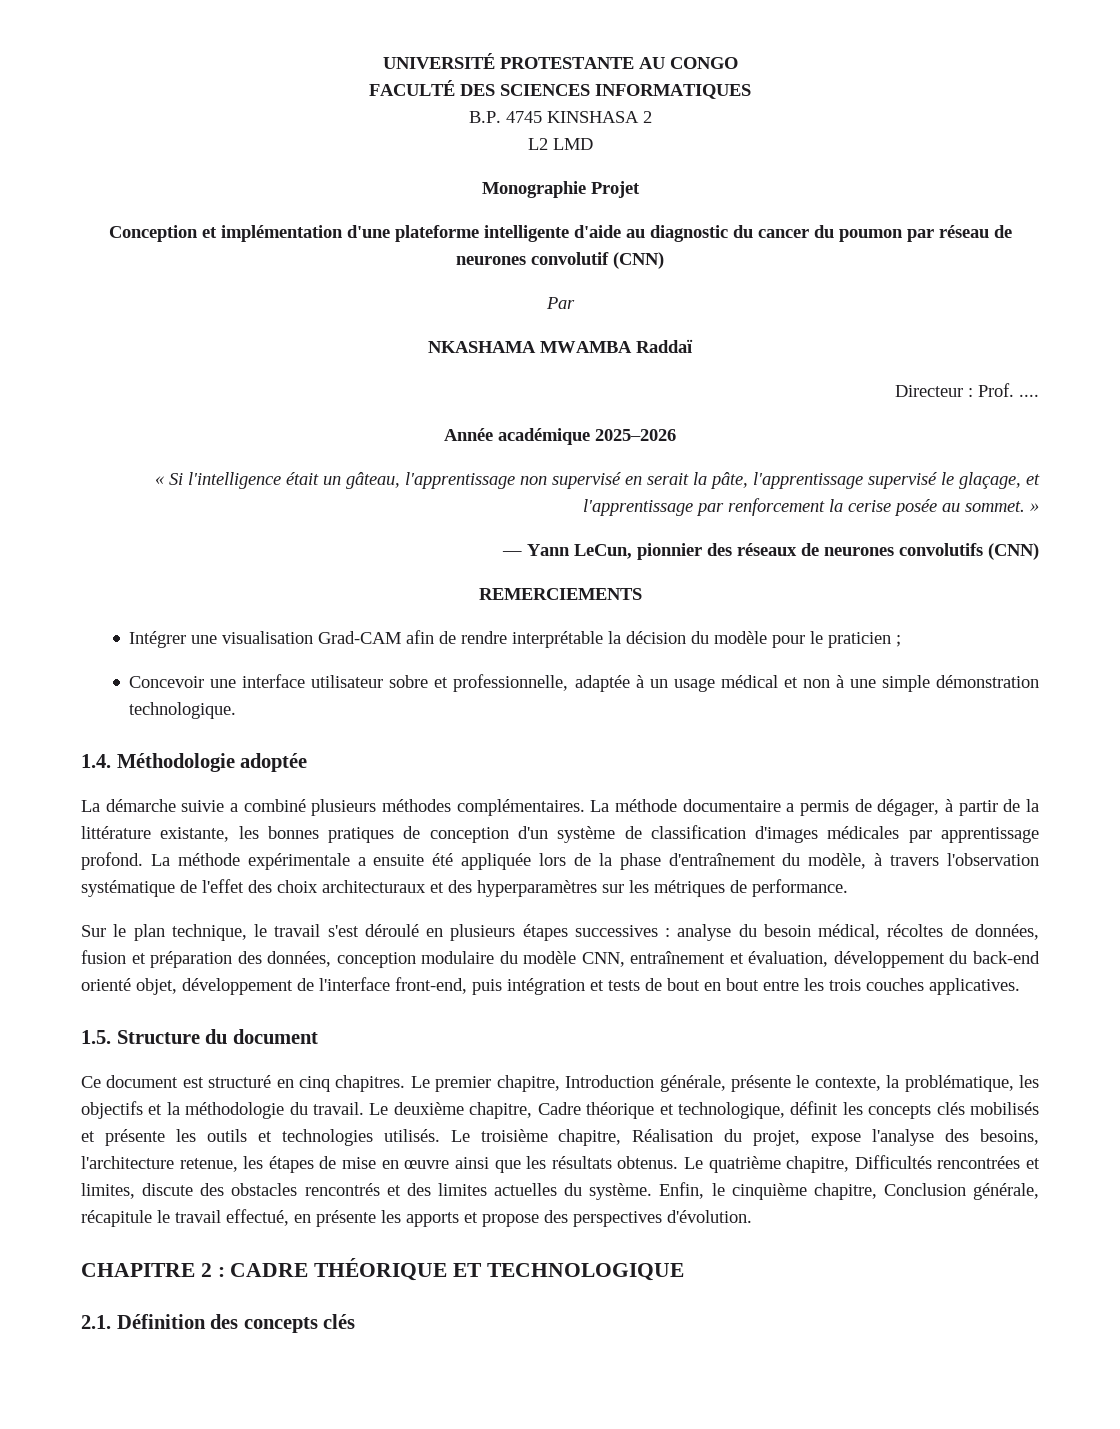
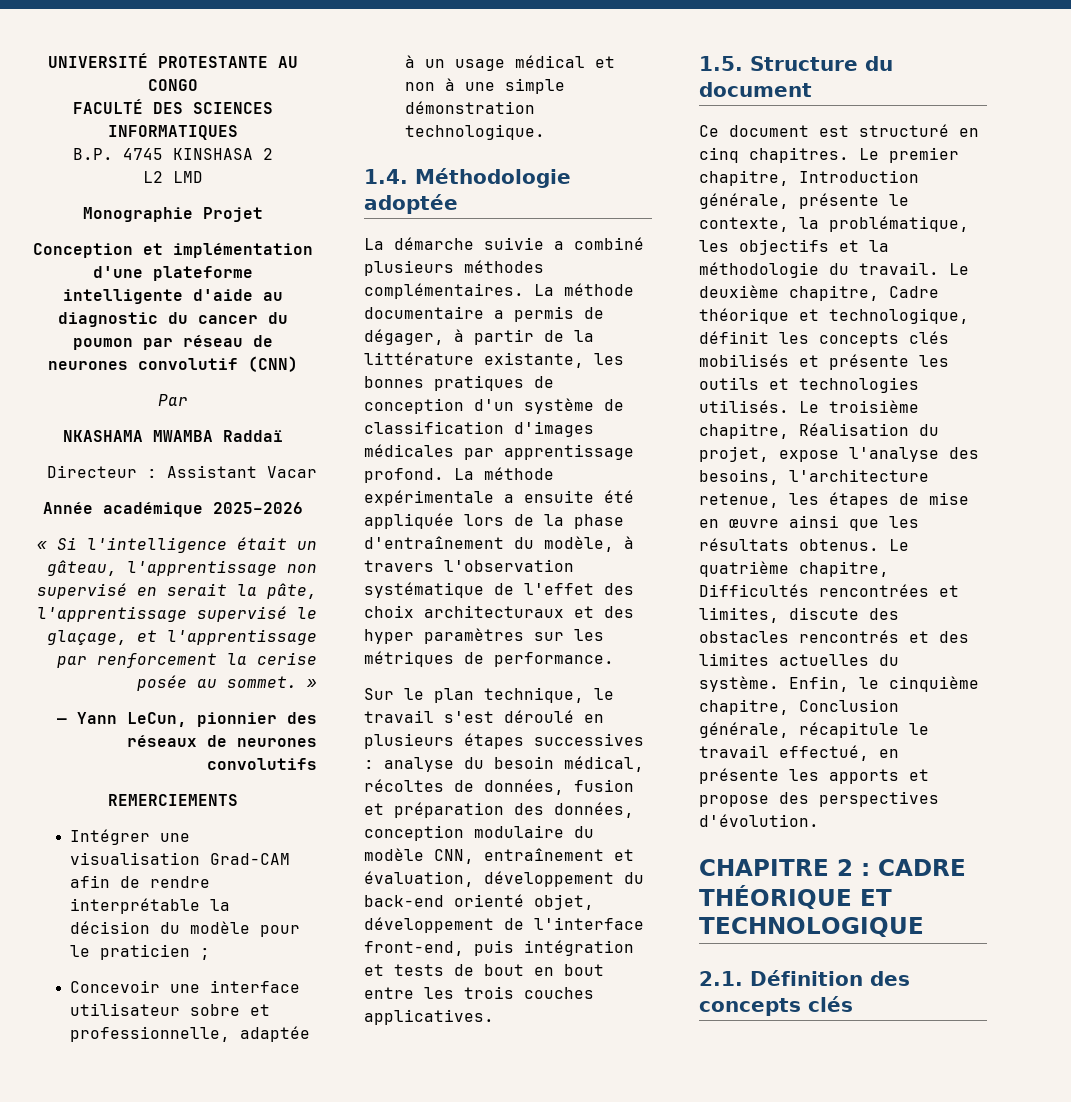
[978,383,1039,397] Prof. .... -> [167,465,317,478] Assistant Vacar
[988,543,1039,560] (CNN) -> (317, 764) none
[477,880,597,897] hyperparamètres -> [364,628,524,644] hyper paramètres

